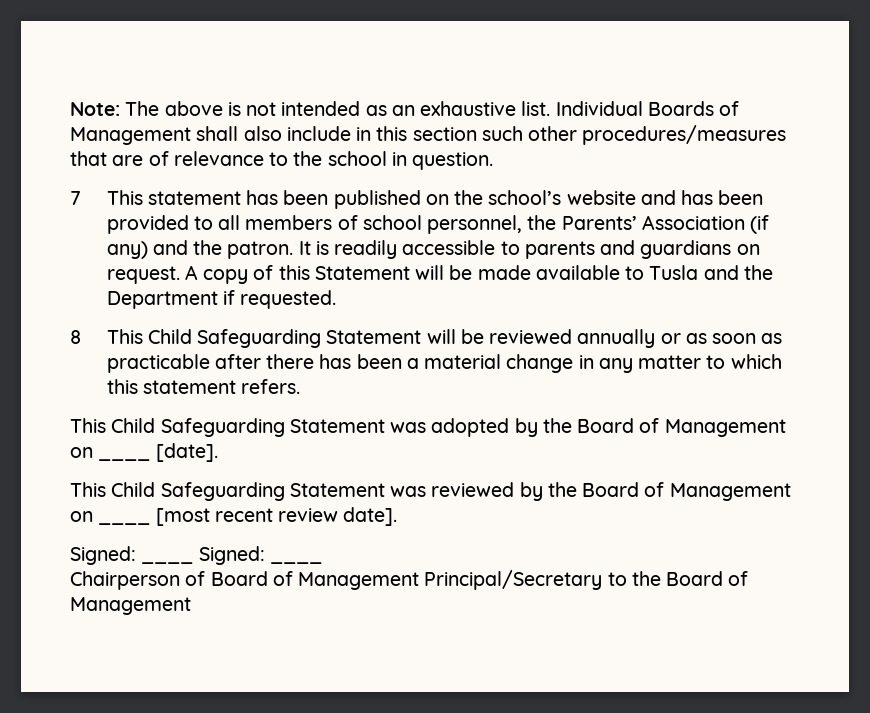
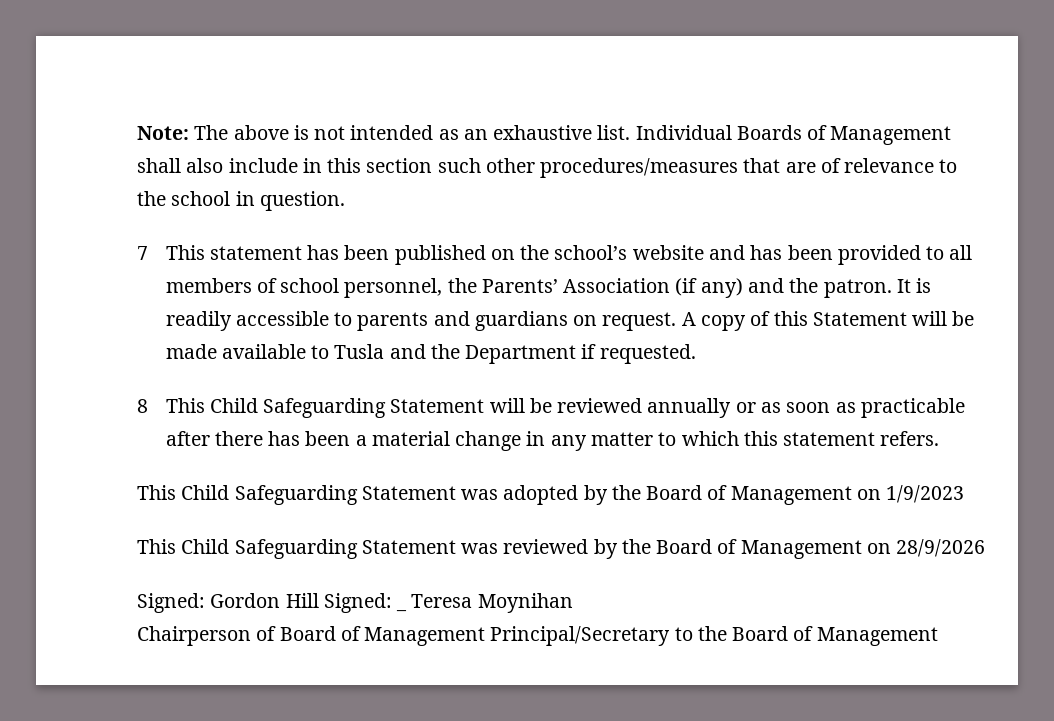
[98,443,218,462] ____ [date]. -> [886,485,965,503] 1/9/2023
[98,507,398,526] [70,546,322,565] ____ [most recent review date]. // Signed: ____ Signed: ____ -> [896,539,986,557] [137,593,408,613] [411,593,573,613] 28/9/2026 // Signed: Gordon Hill Signed: _ Teresa Moynihan

